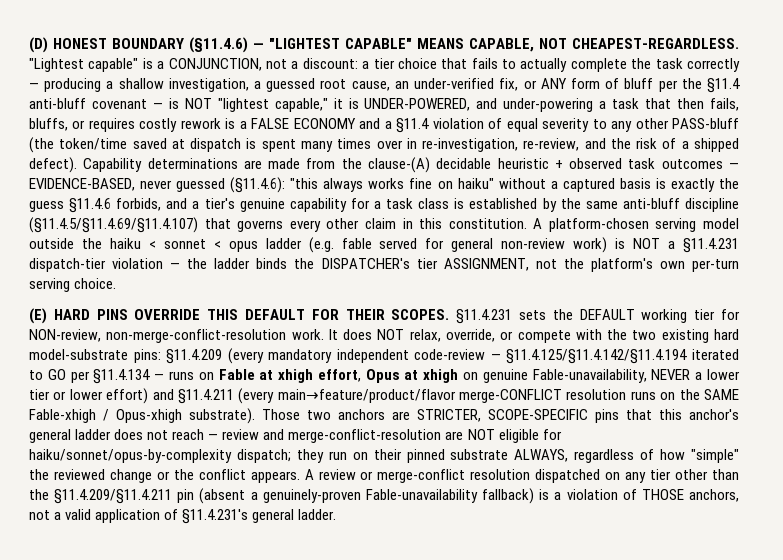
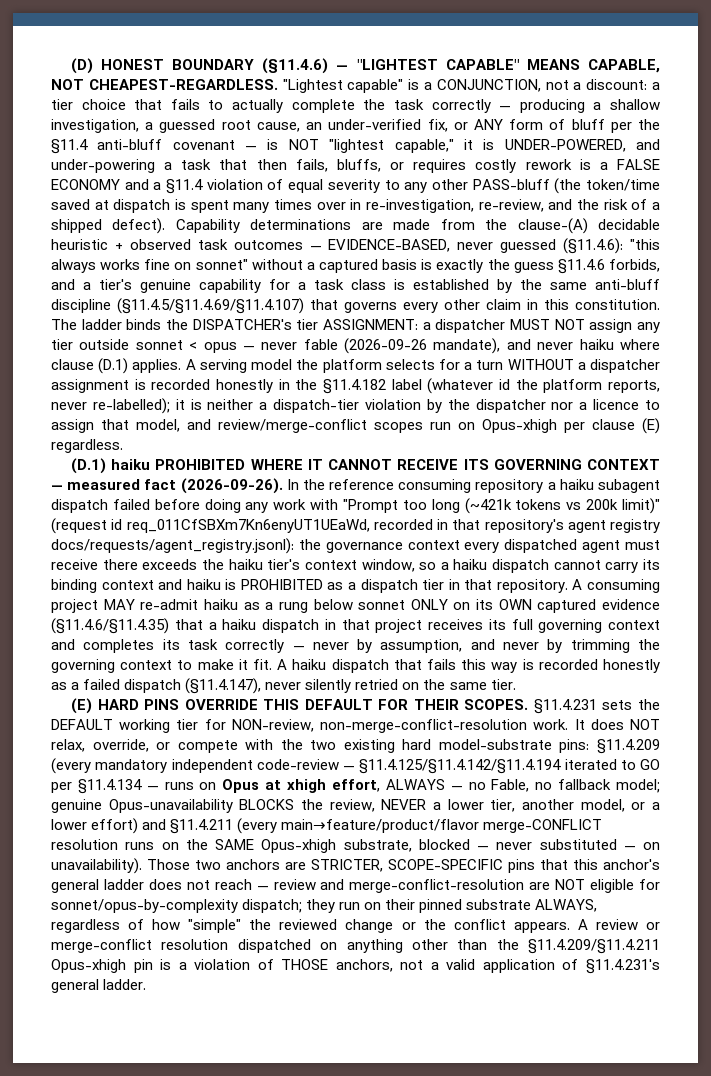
[457,178,494,189] haiku" -> [195,259,248,270] sonnet"
[533,218,739,232] [29,237,740,253] [29,258,208,272] A platform-chosen serving model outside the haiku < sonnet < opus ladder (e.g. fable served for general non-review work) is NOT a §11.4.231 dispatch-tier violation — the -> [51,319,77,330] The
[443,258,739,272] [29,278,117,292] ASSIGNMENT, not the platform's own per-turn serving choice. -> [323,319,660,333] [51,338,660,354] [51,358,660,374] [51,378,661,394] [51,398,660,414] [51,418,660,434] [51,439,123,453] [70,458,661,474] [51,478,660,494] [51,498,661,514] [51,518,660,534] [51,538,660,554] [51,559,660,573] [51,579,660,593] [51,599,661,613] [51,618,660,634] [51,639,660,653] [51,659,660,673] [51,678,516,694] ASSIGNMENT: a dispatcher MUST NOT assign any tier outside sonnet < opus — never fable (2026-09-26 mandate), and never haiku where clause (D.1) applies. A serving model the platform selects for a turn WITHOUT a dispatcher assignment is recorded honestly in the §11.4.182 label (whatever id the platform reports, never re-labelled); it is neither a dispatch-tier violation by the dispatcher nor a licence to assign that model, and review/merge-conflict scopes run on Opus-xhigh per clause (E) regardless. // (D.1) haiku PROHIBITED WHERE IT CANNOT RECEIVE ITS GOVERNING CONTEXT — measured fact (2026-09-26). In the reference consuming repository a haiku subagent dispatch failed before doing any work with "Prompt too long (~421k tokens vs 200k limit)" (request id req_011CfSBXm7Kn6enyUT1UEaWd, recorded in that repository's agent registry docs/requests/agent_registry.jsonl): the governance context every dispatched agent must receive there exceeds the haiku tier's context window, so a haiku dispatch cannot carry its binding context and haiku is PROHIBITED as a dispatch tier in that repository. A consuming project MAY re-admit haiku as a rung below sonnet ONLY on its OWN captured evidence (§11.4.6/§11.4.35) that a haiku dispatch in that project receives its full governing context and completes its task correctly — never by assumption, and never by trimming the governing context to make it fit. A haiku dispatch that fails this way is recorded honestly as a failed dispatch (§11.4.147), never silently retried on the same tier.
[218,369,255,380] Fable -> [222,779,260,793] Opus
[365,369,740,383] [29,389,67,400] Opus at xhigh on genuine Fable-unavailability, NEVER a lower tier or -> [385,779,661,793] [51,799,660,813] ALWAYS — no Fable, no fallback model; genuine Opus-unavailability BLOCKS the review, NEVER a lower tier, another model, or a
[29,408,255,424] Fable-xhigh / Opus-xhigh substrate). -> [261,839,660,853] [51,858,142,874] Opus-xhigh substrate, blocked — never substituted — on unavailability).
[29,449,232,463] haiku/sonnet/opus-by-complexity -> [51,899,238,913] sonnet/opus-by-complexity
[625,469,672,483] any tier -> [346,939,403,953] anything
[177,488,535,504] pin (absent a genuinely-proven Fable-unavailability fallback) -> [51,959,153,973] Opus-xhigh pin

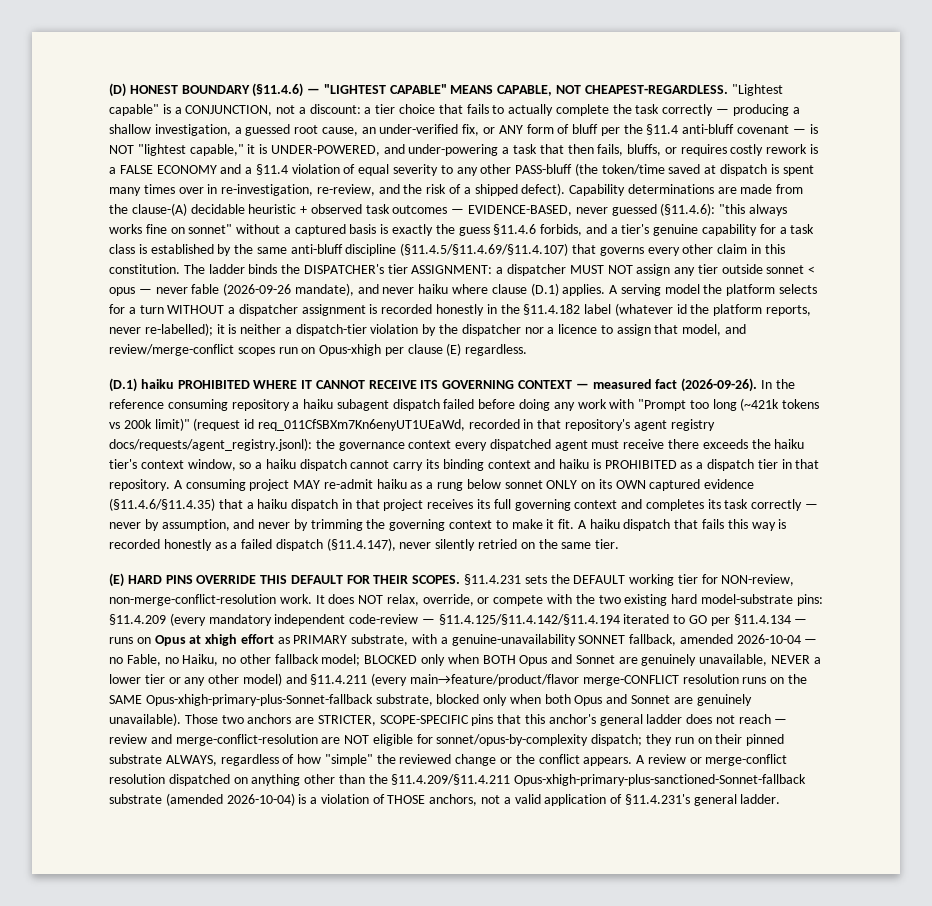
[331,779,661,793] [51,799,660,813] [51,818,139,834] effort, ALWAYS — no Fable, no fallback model; genuine Opus-unavailability BLOCKS the review, NEVER a lower tier, another model, or a lower effort) -> [240,634,818,646] [109,654,821,666] [109,673,282,686] effort as PRIMARY substrate, with a genuine-unavailability SONNET fallback, amended 2026-10-04 — no Fable, no Haiku, no other fallback model; BLOCKED only when BOTH Opus and Sonnet are genuinely unavailable, NEVER a lower tier or any other model)
[261,839,337,853] Opus-xhigh -> [145,694,373,706] Opus-xhigh-primary-plus-Sonnet-fallback
[477,839,660,850] [51,858,142,874] — never substituted — on unavailability). -> [483,694,752,706] [109,713,181,726] only when both Opus and Sonnet are genuinely unavailable).
[51,959,153,973] Opus-xhigh pin -> [514,774,807,786] [109,793,295,806] Opus-xhigh-primary-plus-sanctioned-Sonnet-fallback substrate (amended 2026-10-04)

